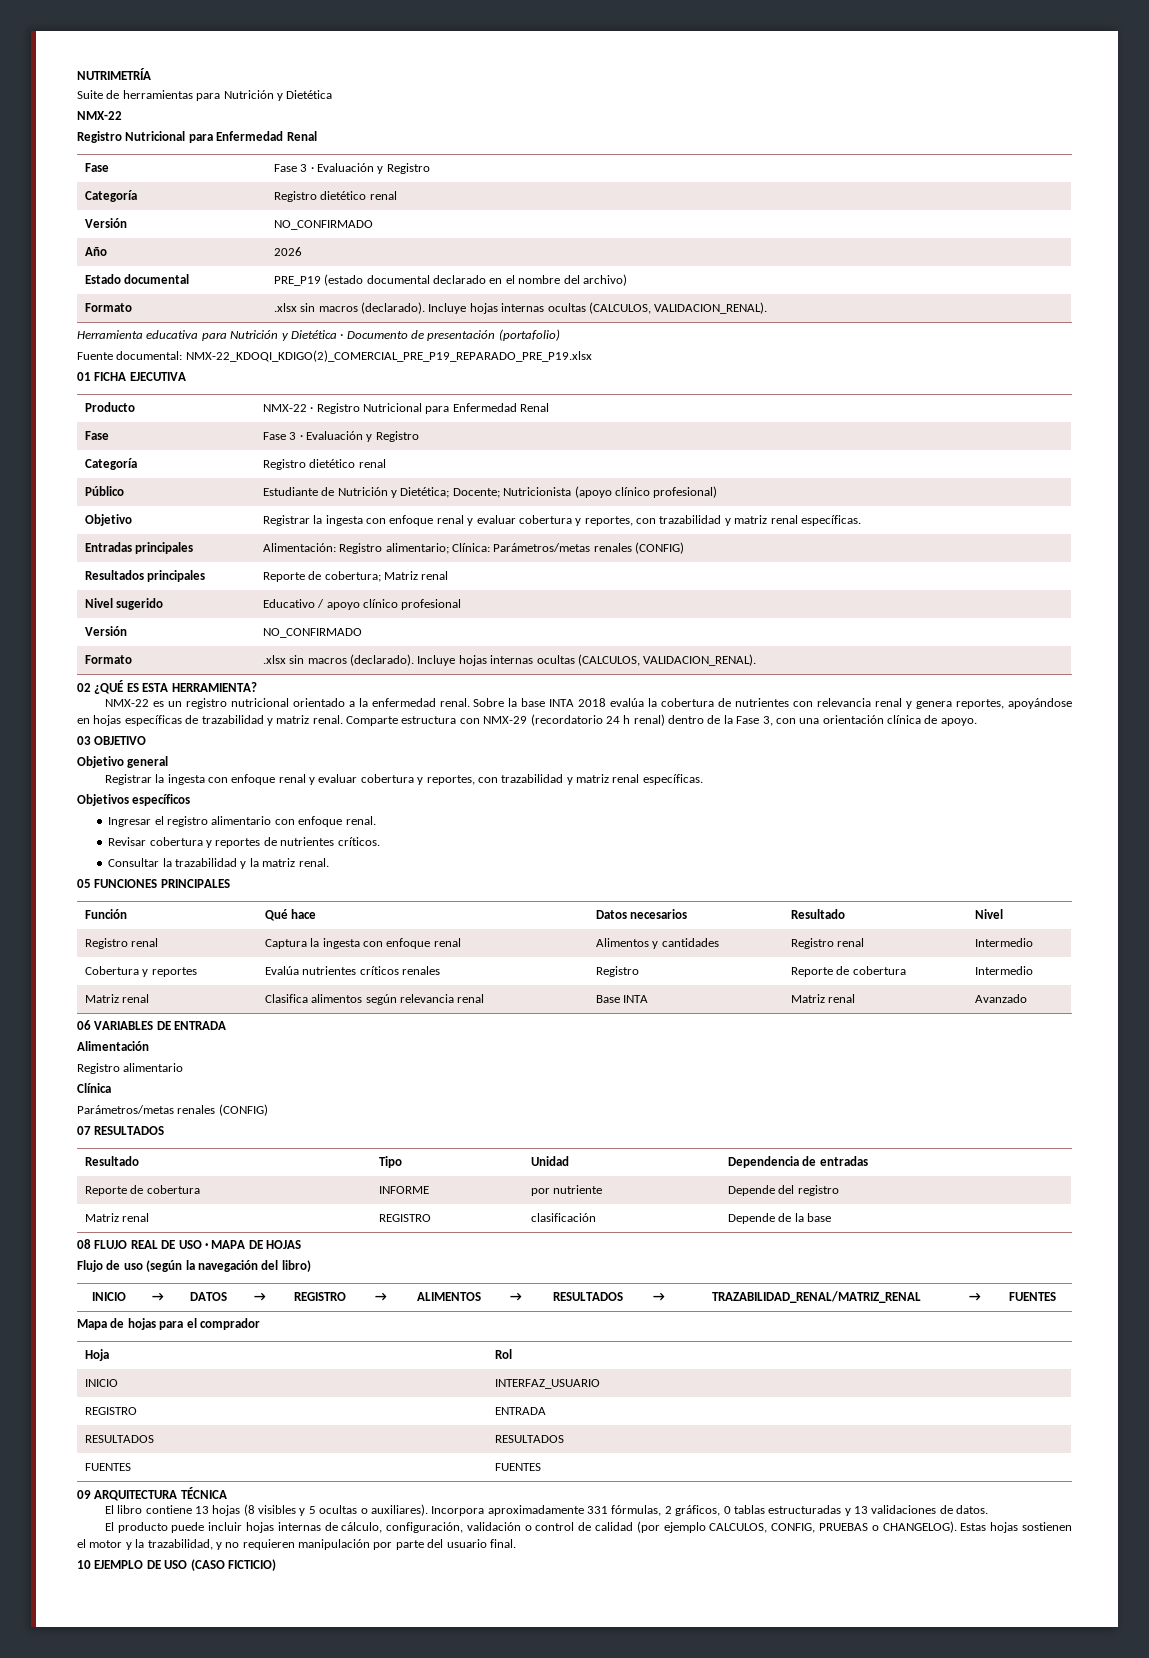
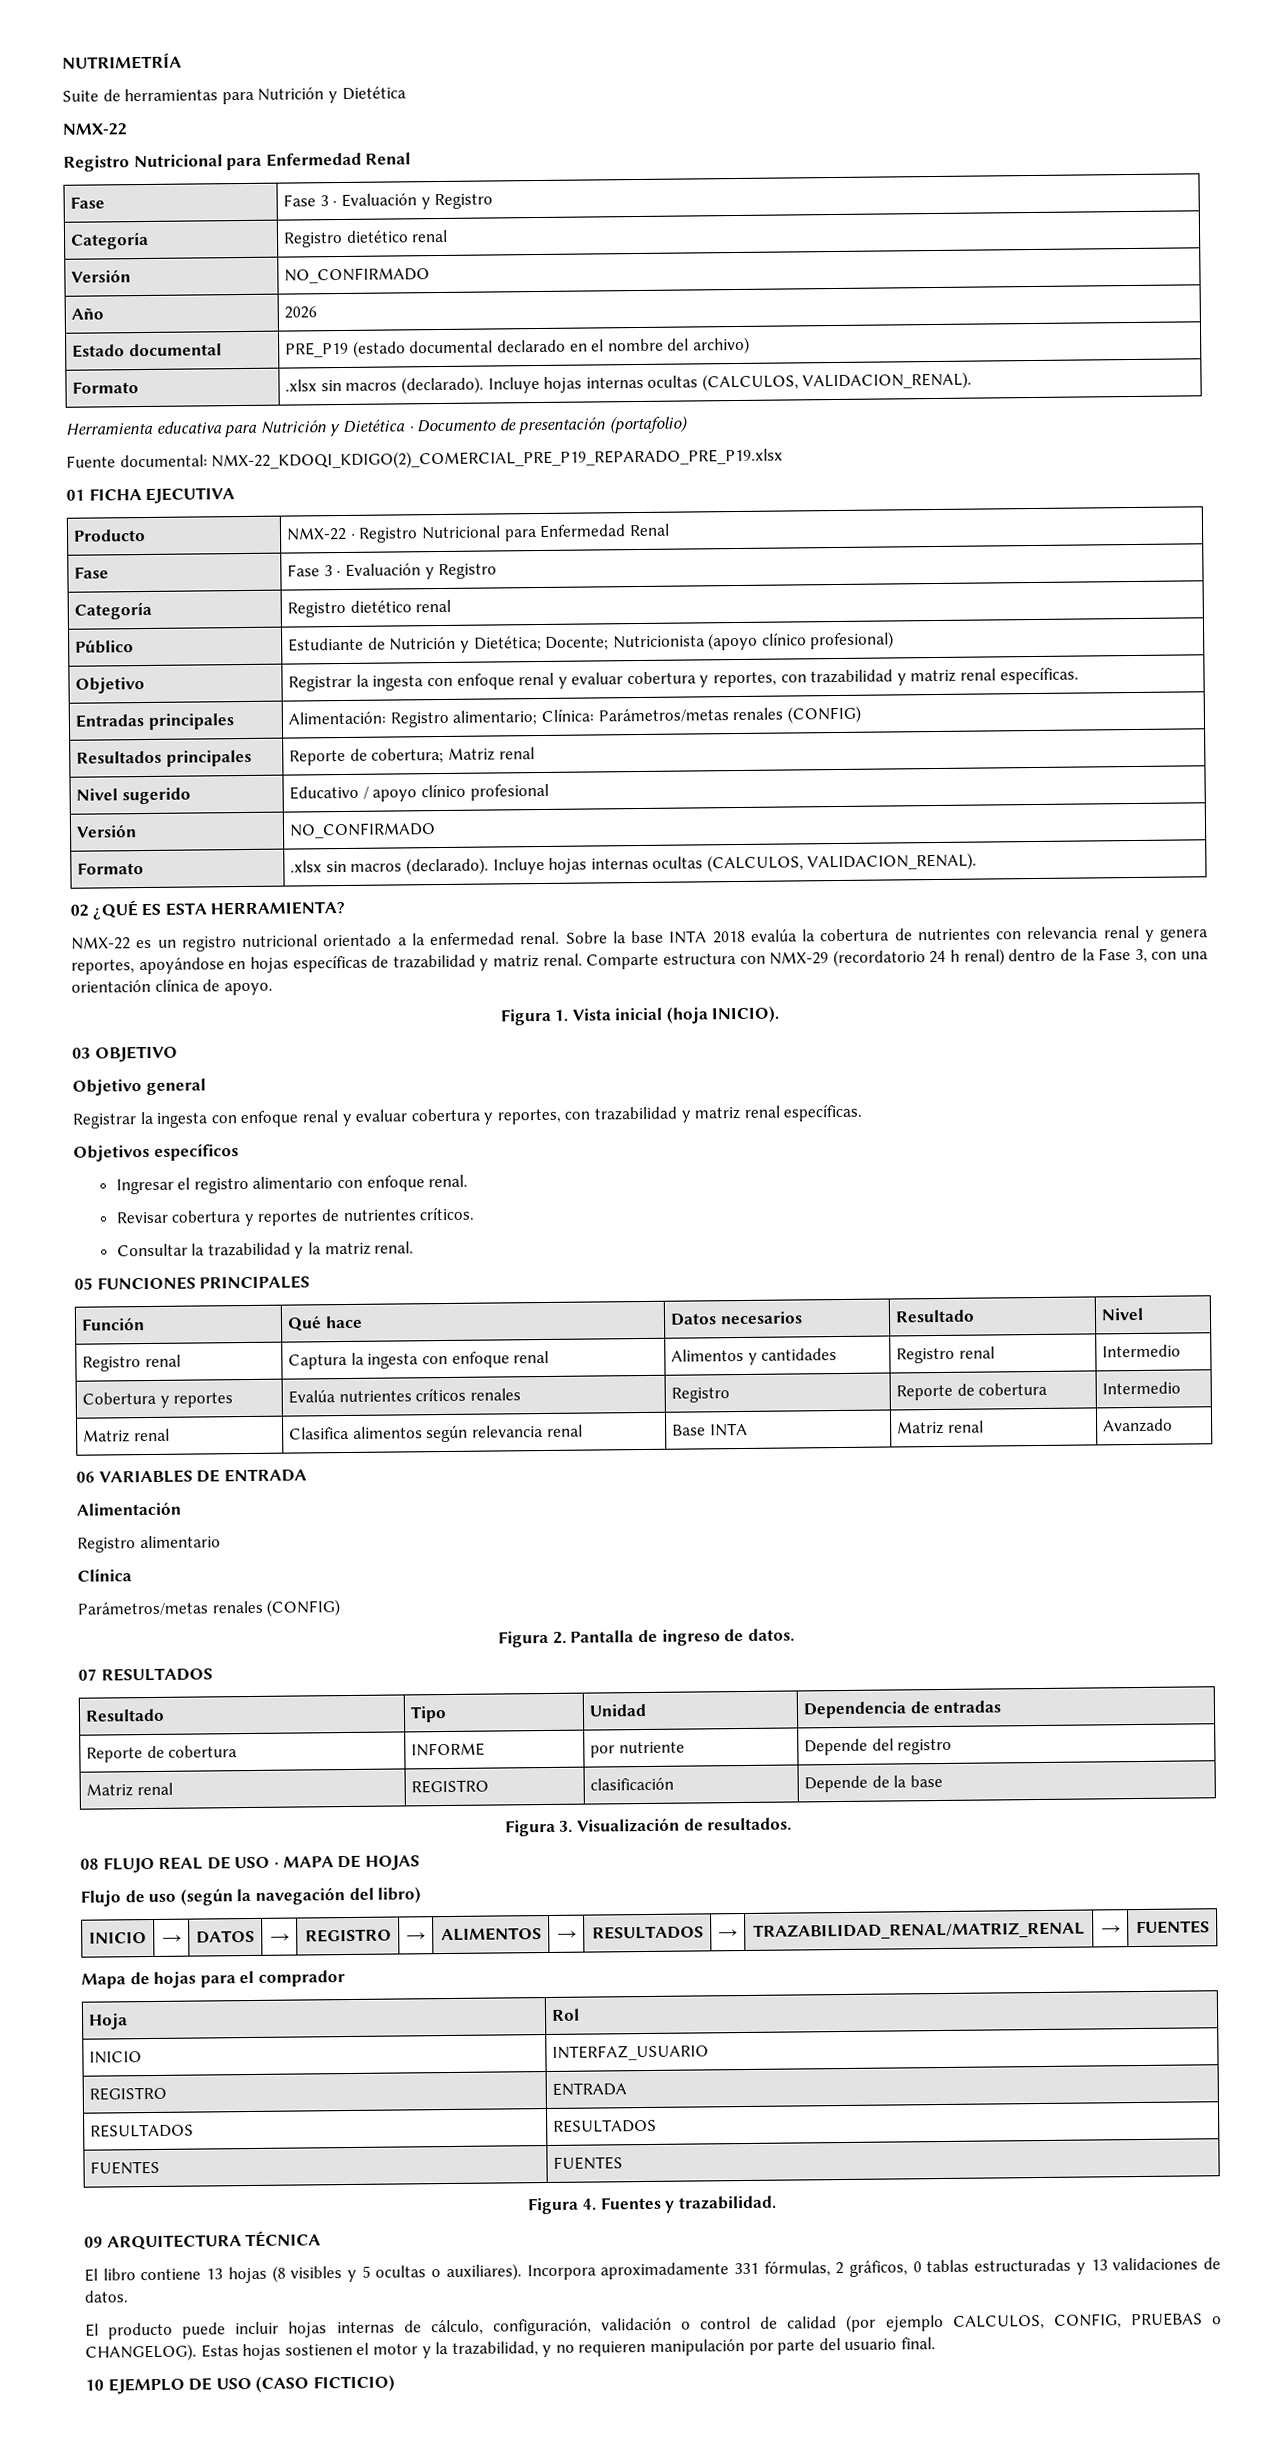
(977, 722) none -> [499,1005,780,1026] // Figura 1. Vista inicial (hoja INICIO).
(268, 1110) none -> [498,1628,795,1648] // Figura 2. Pantalla de ingreso de datos.
(831, 1217) none -> [504,1817,793,1837] // Figura 3. Visualización de resultados.
(541, 1467) none -> [527,2195,777,2215] // Figura 4. Fuentes y trazabilidad.

